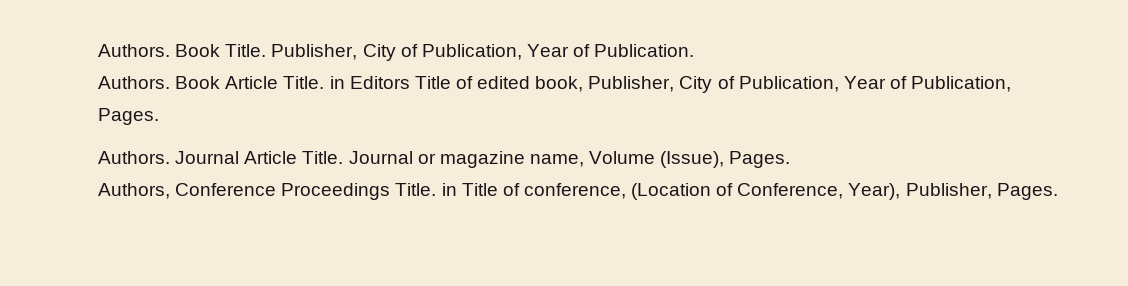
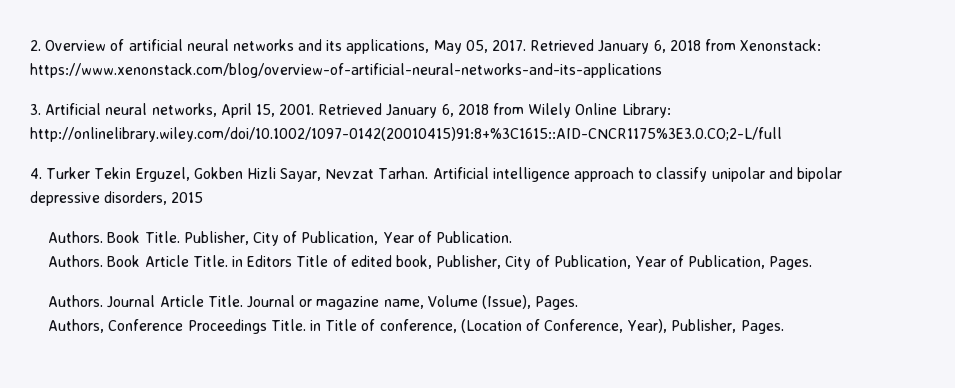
(98, 50) none -> [30,39,822,54] [30,63,662,78] [30,103,671,118] [30,127,782,142] [30,167,842,182] [30,191,204,206] 2. Overview of artificial neural networks and its applications, May 05, 2017. Retrieved January 6, 2018 from Xenonstack: https://www.xenonstack.com/blog/overview-of-artificial-neural-networks-and-its-applications // 3. Artificial neural networks, April 15, 2001. Retrieved January 6, 2018 from Wilely Online Library: http://onlinelibrary.wiley.com/doi/10.1002/1097-0142(20010415)91:8+%3C1615::AID-CNCR1175%3E3.0.CO;2-L/full // 4. Turker Tekin Erguzel, Gokben Hizli Sayar, Nevzat Tarhan. Artificial intelligence approach to classify unipolar and bipolar depressive disorders, 2015 //

